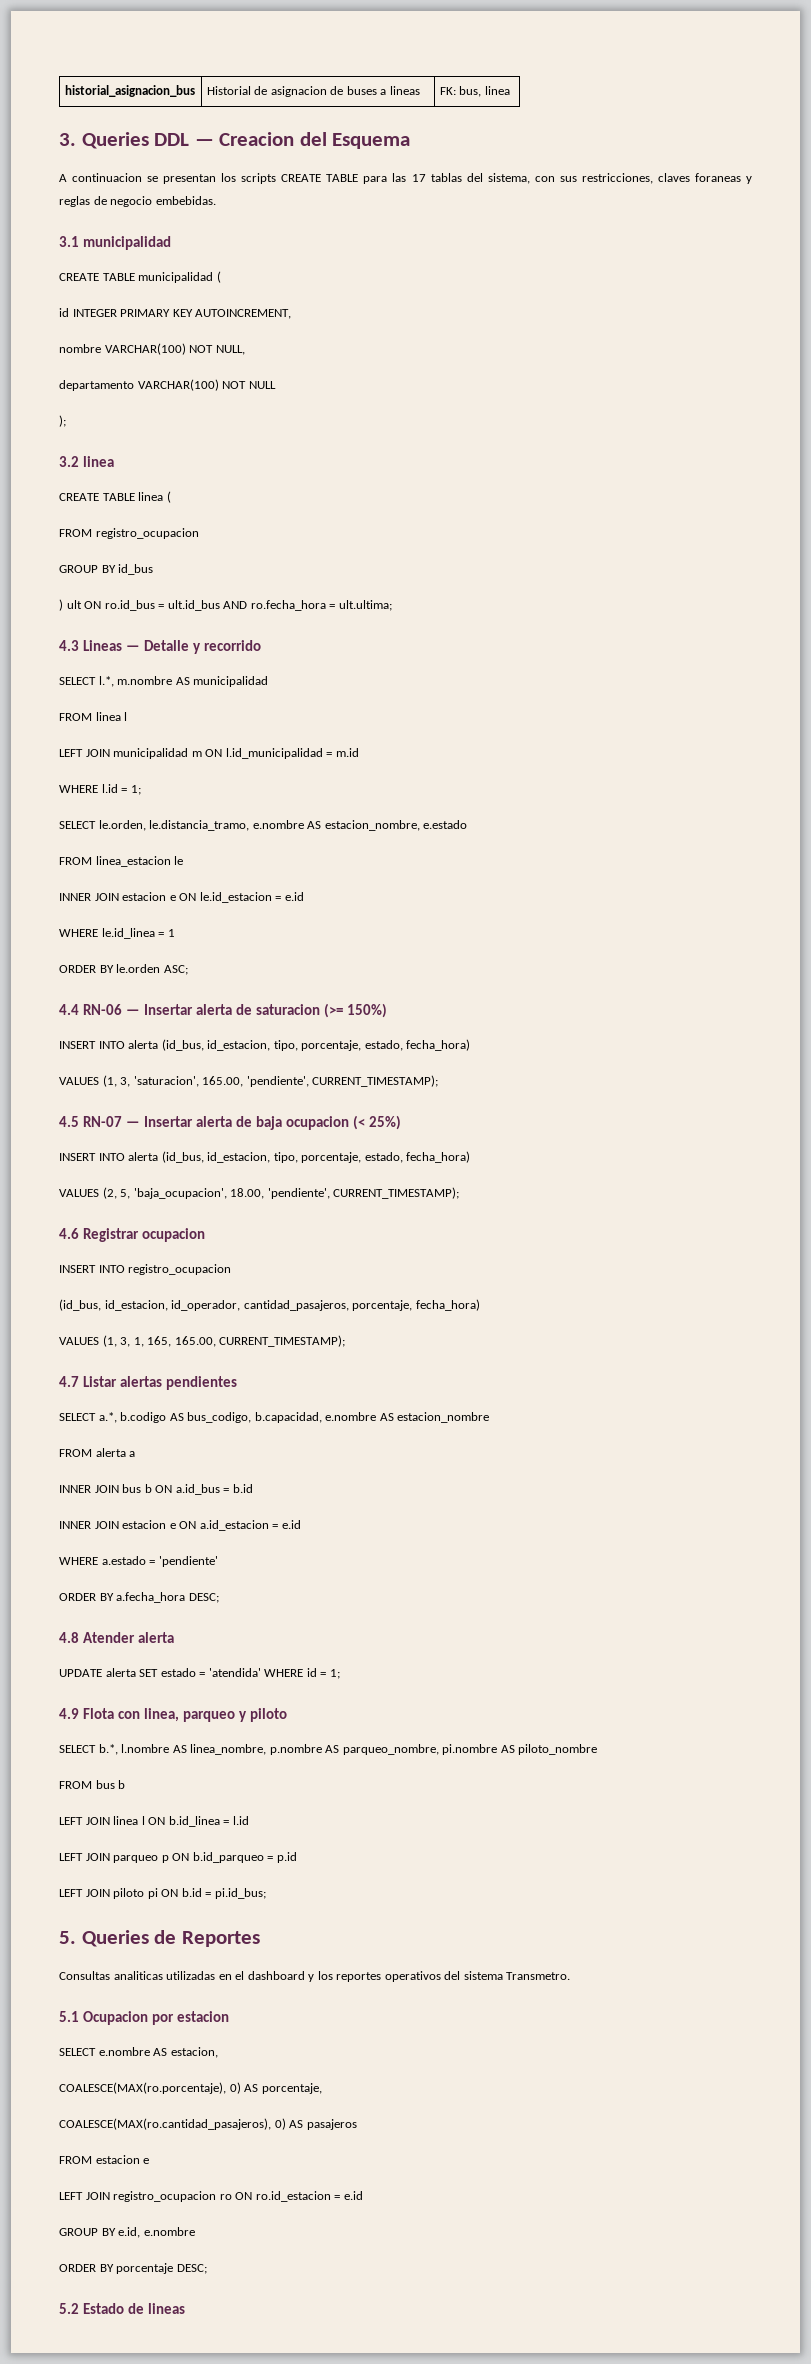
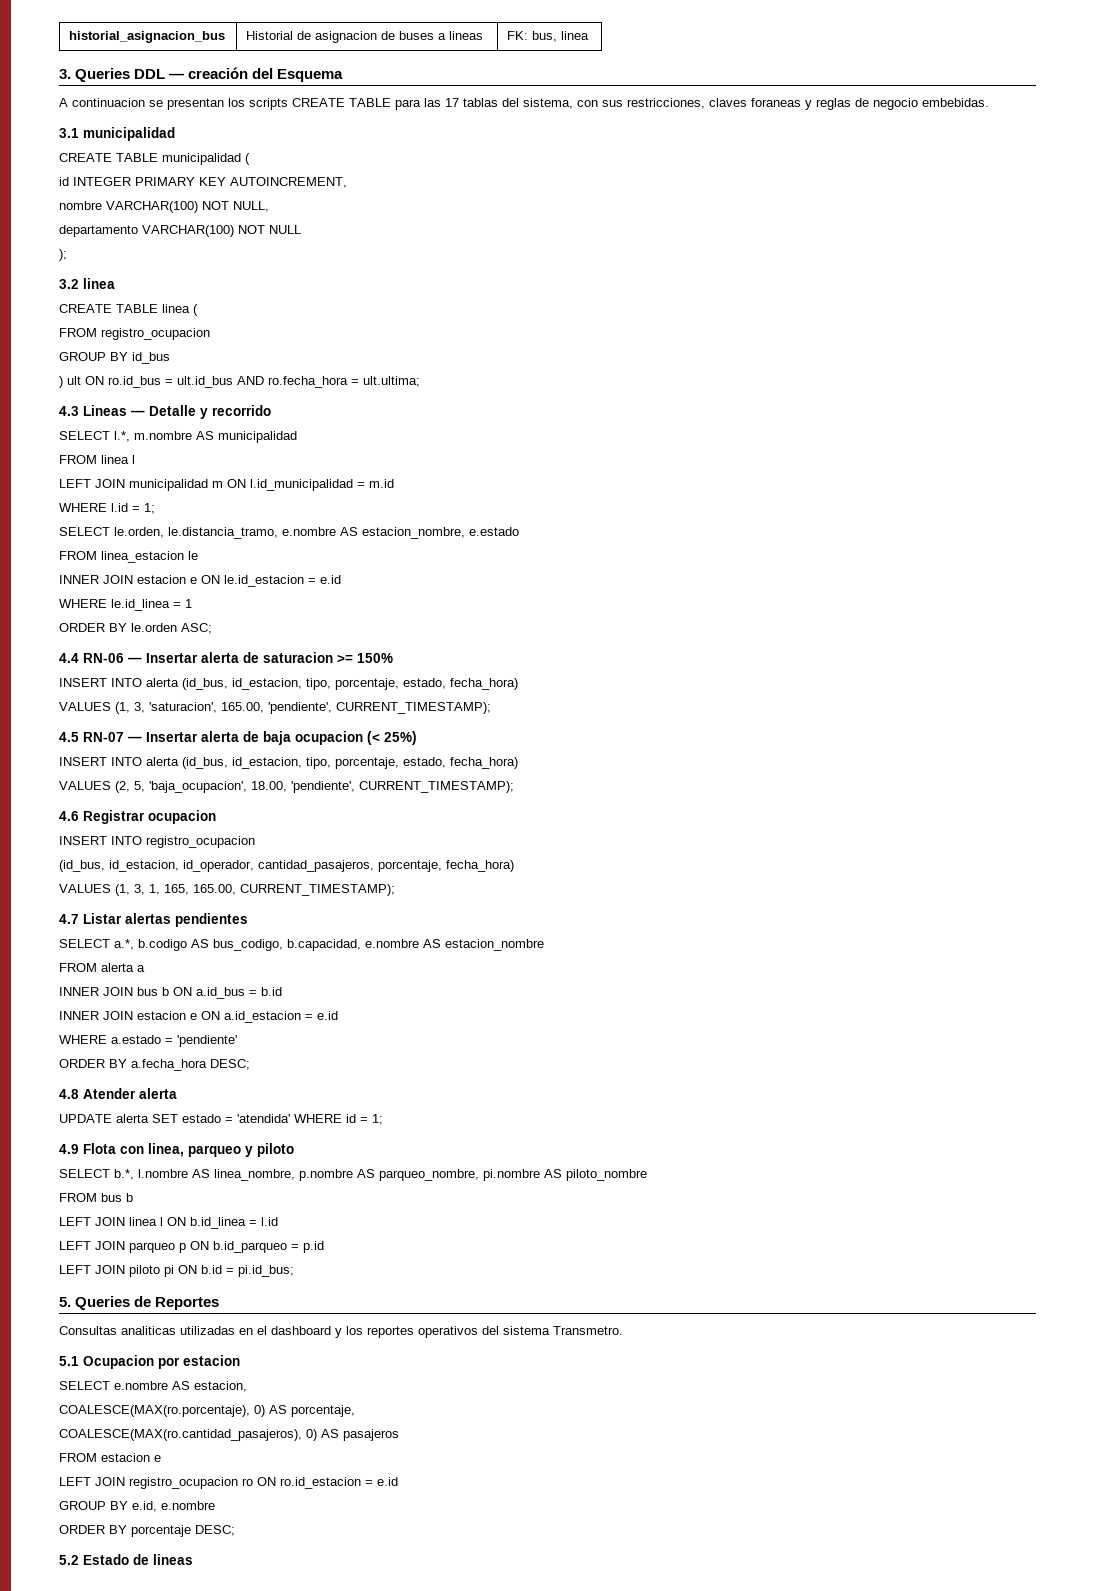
[219,132,295,146] Creacion -> [188,67,249,79] creación
[324,1003,388,1018] (>= 150%) -> [337,653,393,663] >= 150%

